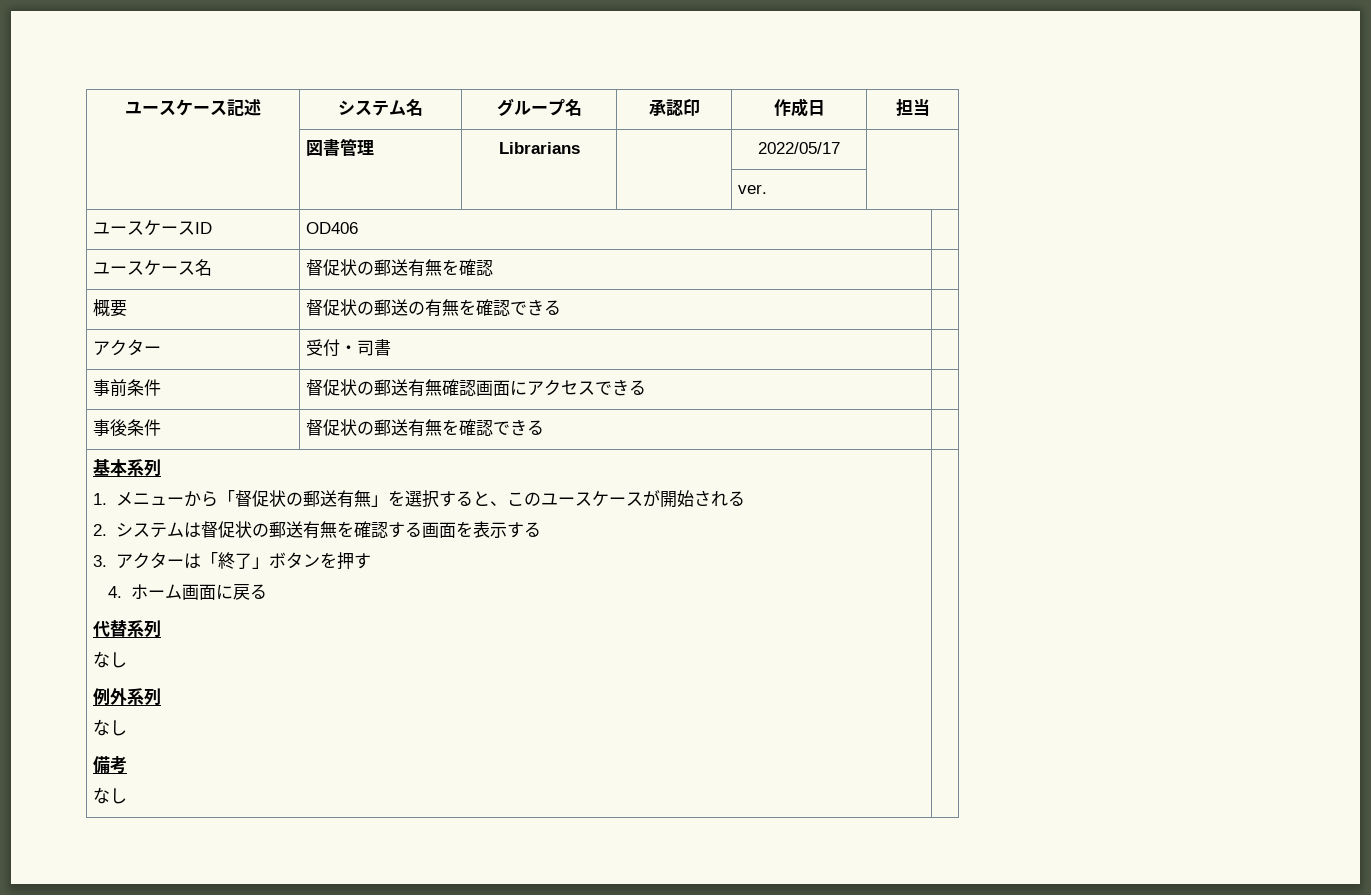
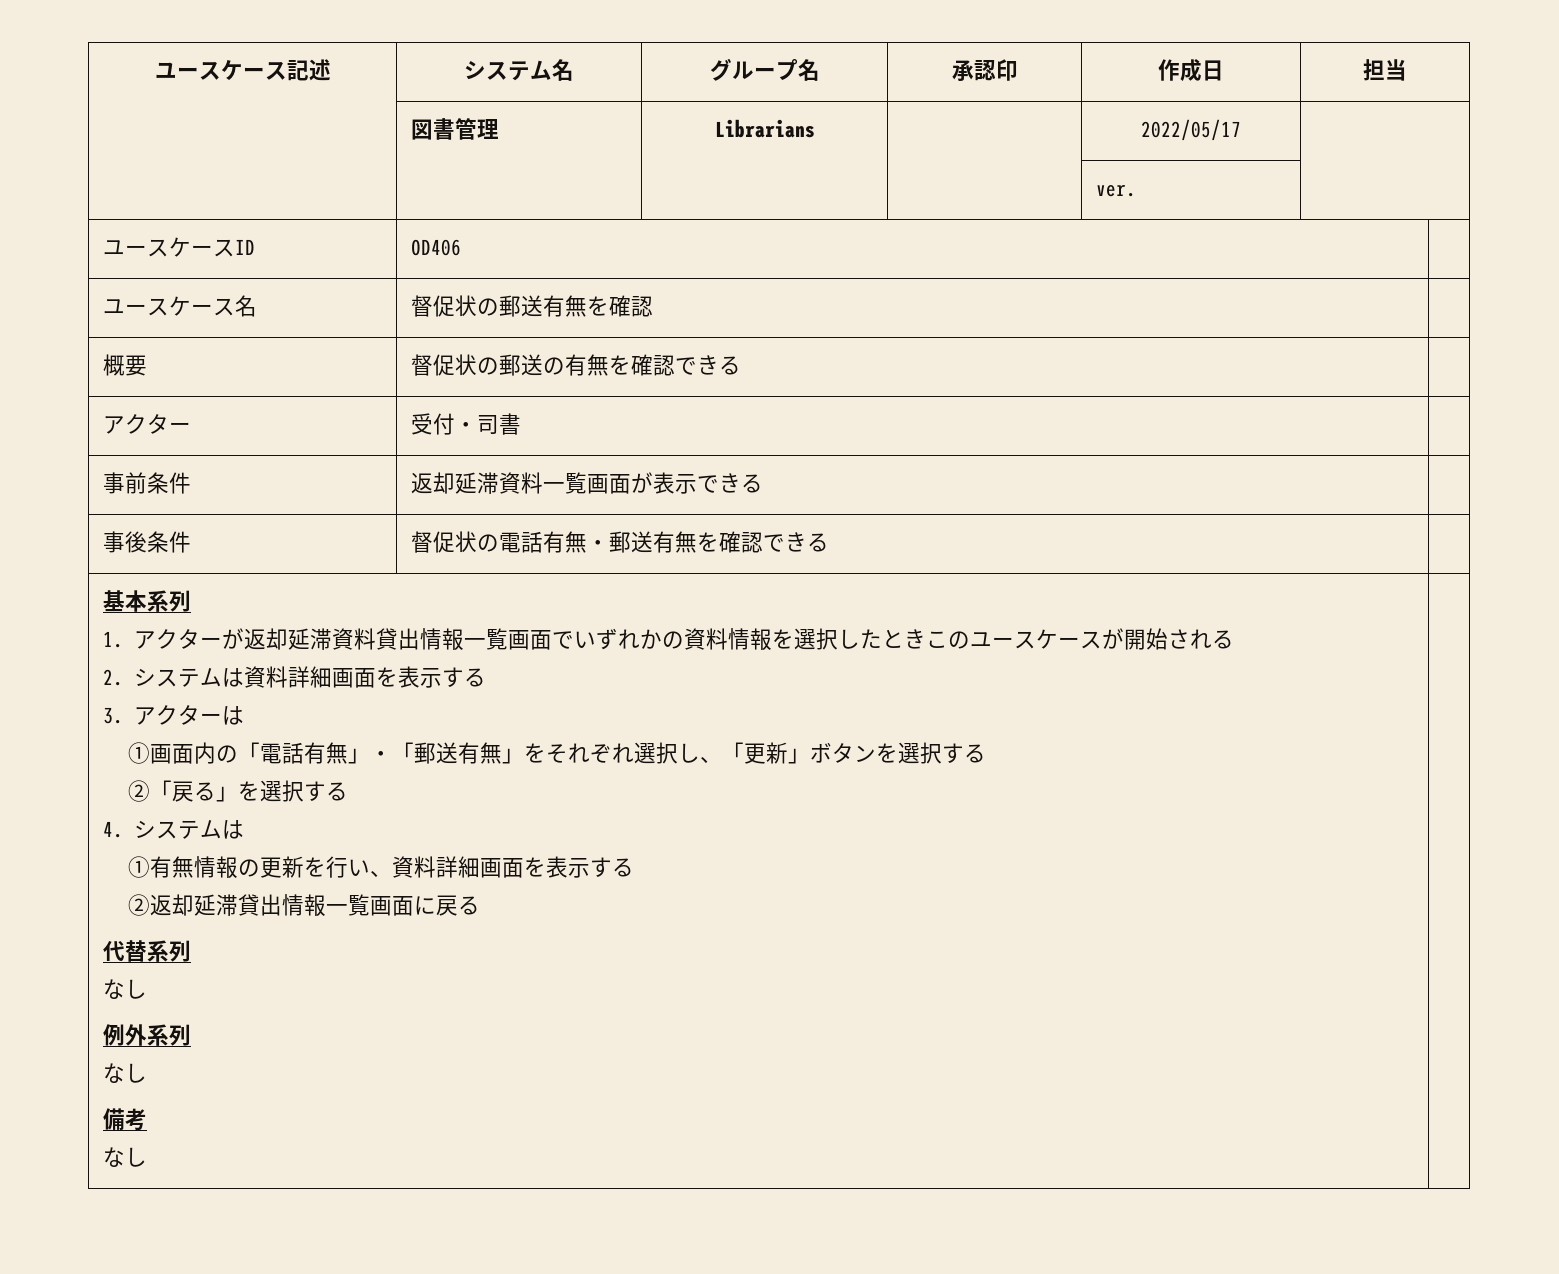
[306,379,596,397] 督促状の郵送有無確認画面にアクセス -> [410,472,697,494] 返却延滞資料一覧画面が表示
(375, 428) none -> [498,531,609,553] 電話有無・
[115,490,507,508] メニューから「督促状の郵送有無」を選択すると、 -> [133,628,926,651] アクターが返却延滞資料貸出情報一覧画面でいずれかの資料情報を選択したとき
[200,521,422,539] 督促状の郵送有無を確認する -> [243,666,332,688] 資料詳細
[200,552,252,569] 「終了 -> [127,742,788,764] // ①画面内の「電話有無」・「郵送有無」をそれぞれ選択し、「更新
[336,552,371,570] [108,584,182,599] 押す // 4.ホーム -> [897,742,986,764] [127,780,348,802] [102,820,244,839] [127,856,634,879] [127,894,370,917] 選択する // ②「戻る」を選択する // 4.システムは // ①有無情報の更新を行い、資料詳細画面を表示する // ②返却延滞貸出情報一覧

